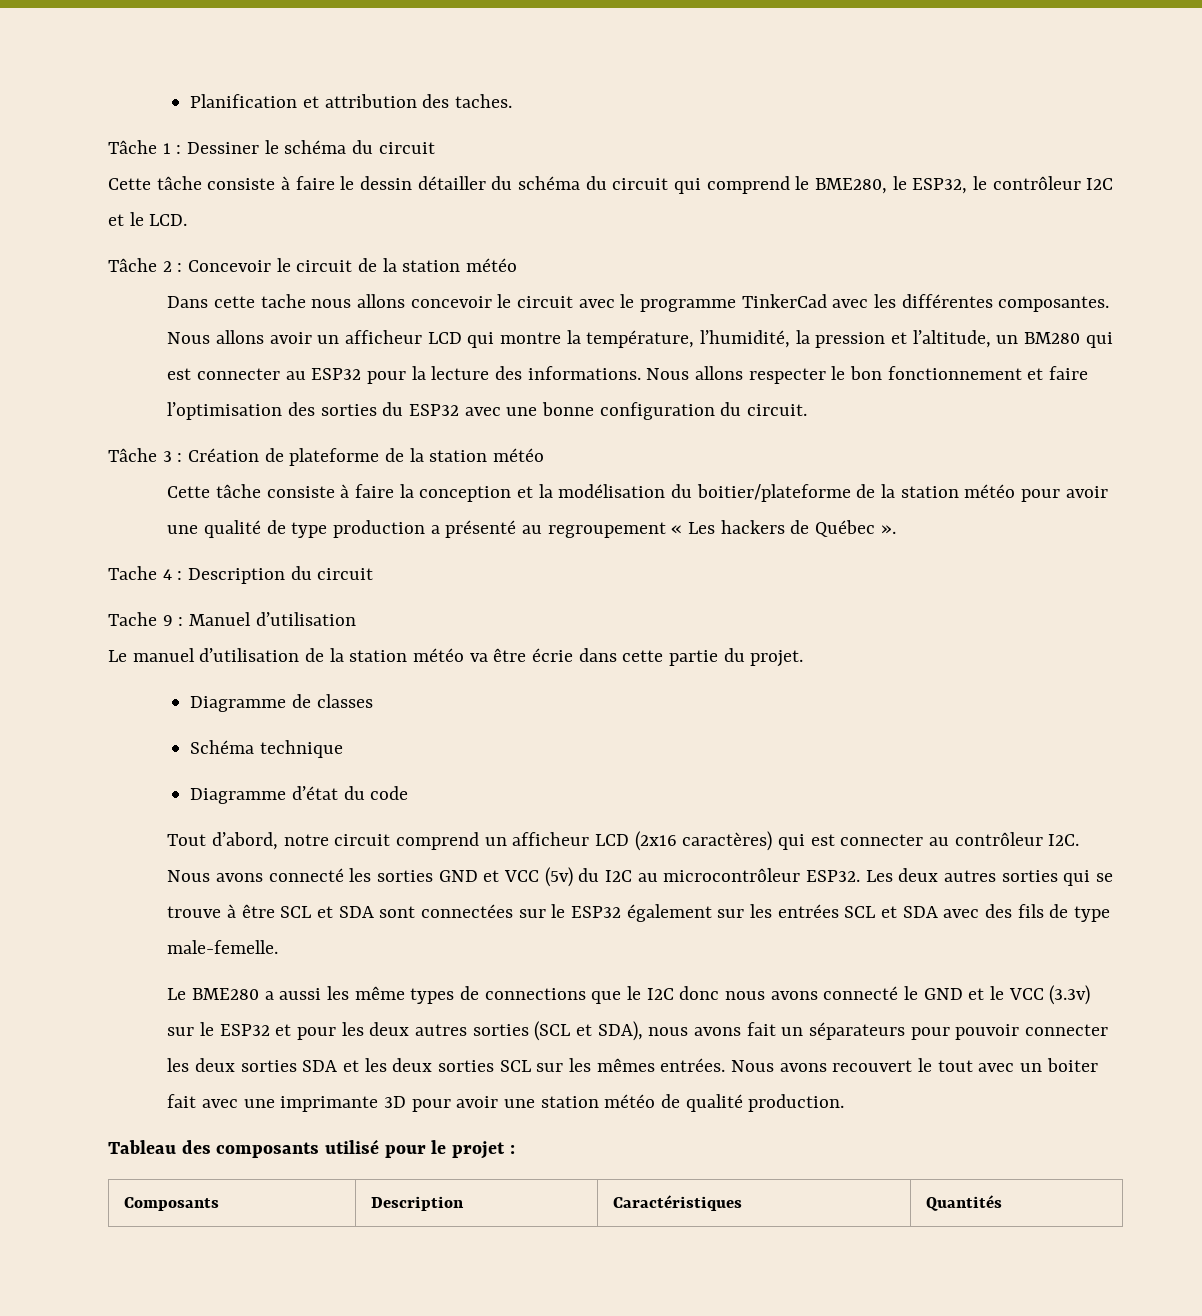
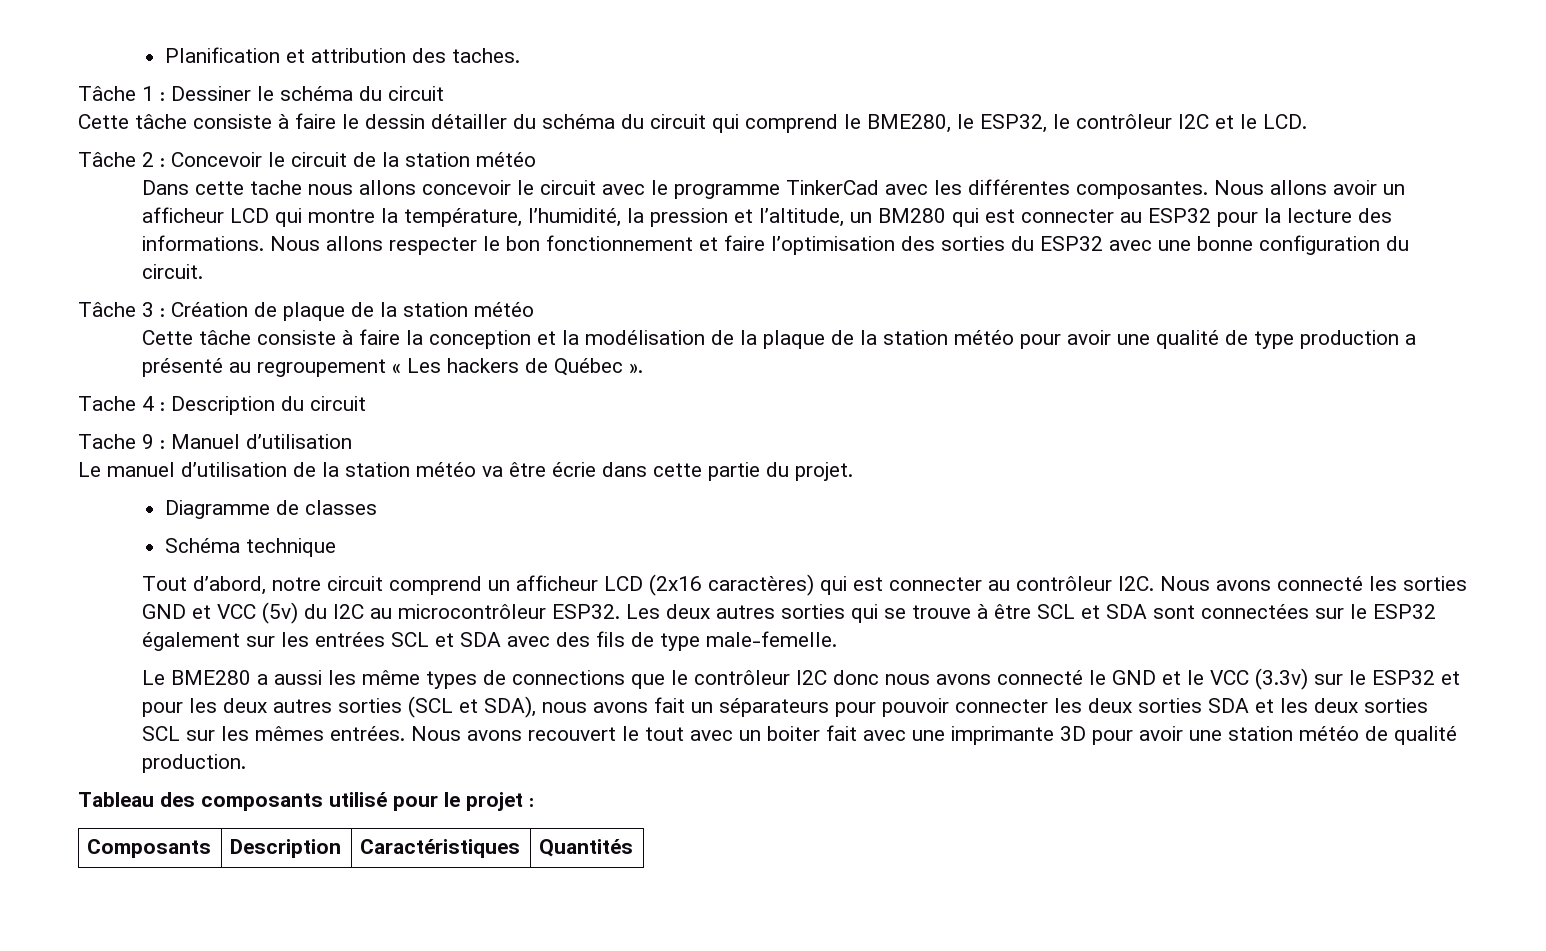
[289,448,380,466] plateforme -> [283,302,345,321] plaque
[671,484,851,502] du boitier/plateforme -> [710,330,825,349] de la plaque
[190,786,409,804] // Diagramme d’état du code -> (336, 547) none
(642, 993) none -> [693,670,790,685] contrôleur

